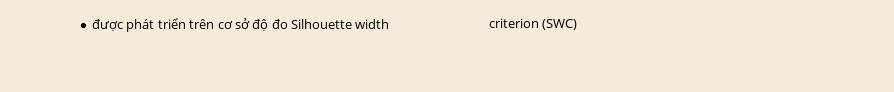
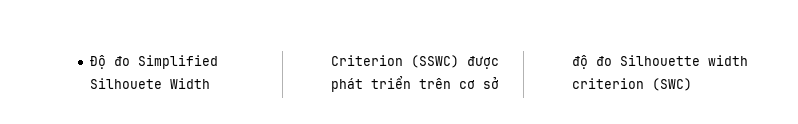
(92, 25) none -> [89,55,218,69] [89,78,210,89] [330,55,459,68] Độ đo Simplified Silhouete Width Criterion (SSWC)

